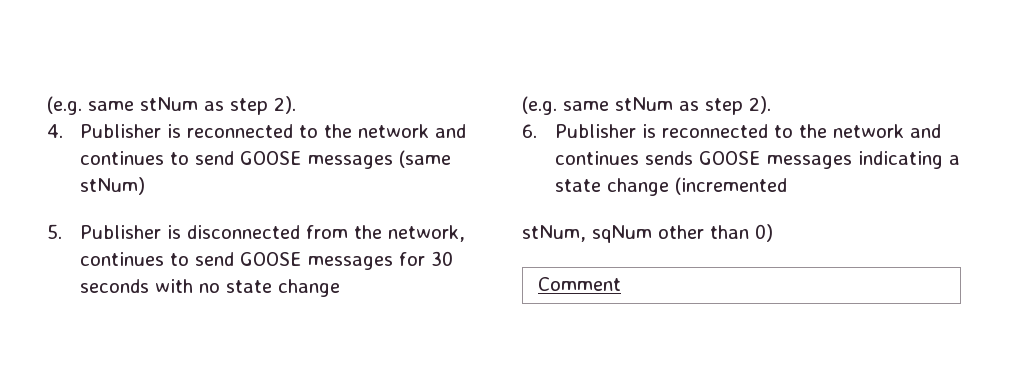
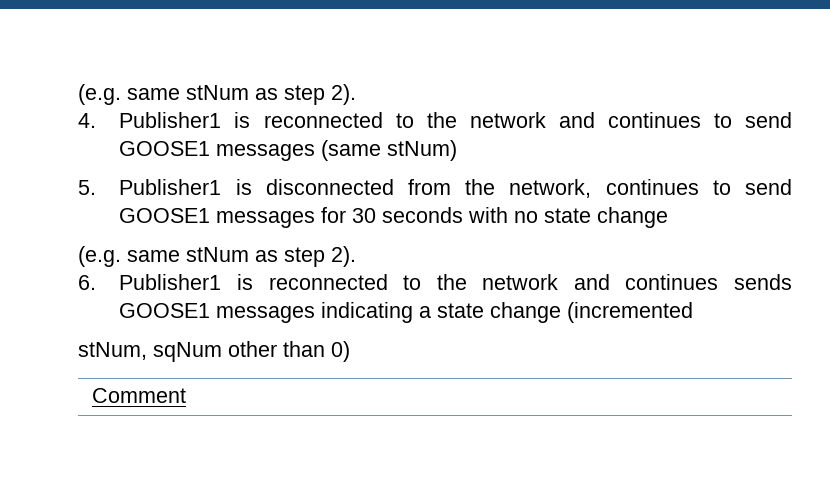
[79,124,161,138] Publisher -> [119,112,222,128] Publisher1
[239,151,302,165] GOOSE -> [119,141,211,156] GOOSE1
[79,225,161,239] Publisher -> [119,179,222,195] Publisher1
[239,252,302,266] GOOSE -> [119,208,211,223] GOOSE1
[554,124,636,138] Publisher -> [119,274,222,290] Publisher1
[698,151,761,165] GOOSE -> [119,303,211,318] GOOSE1

